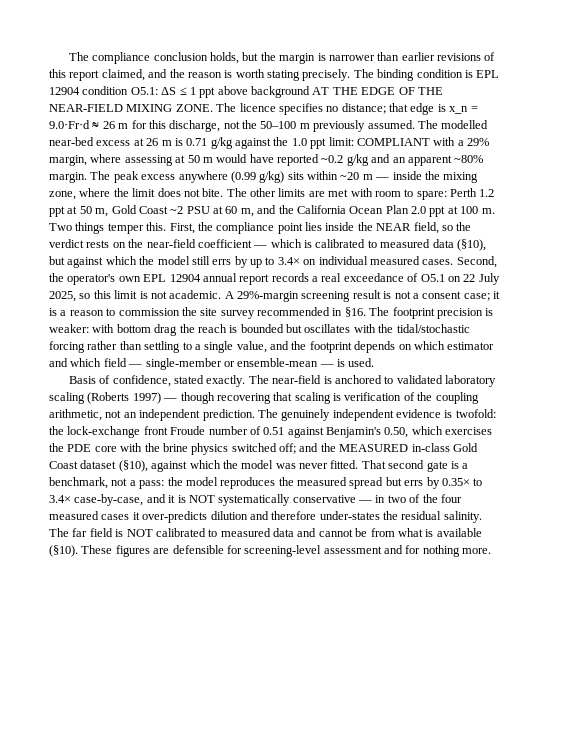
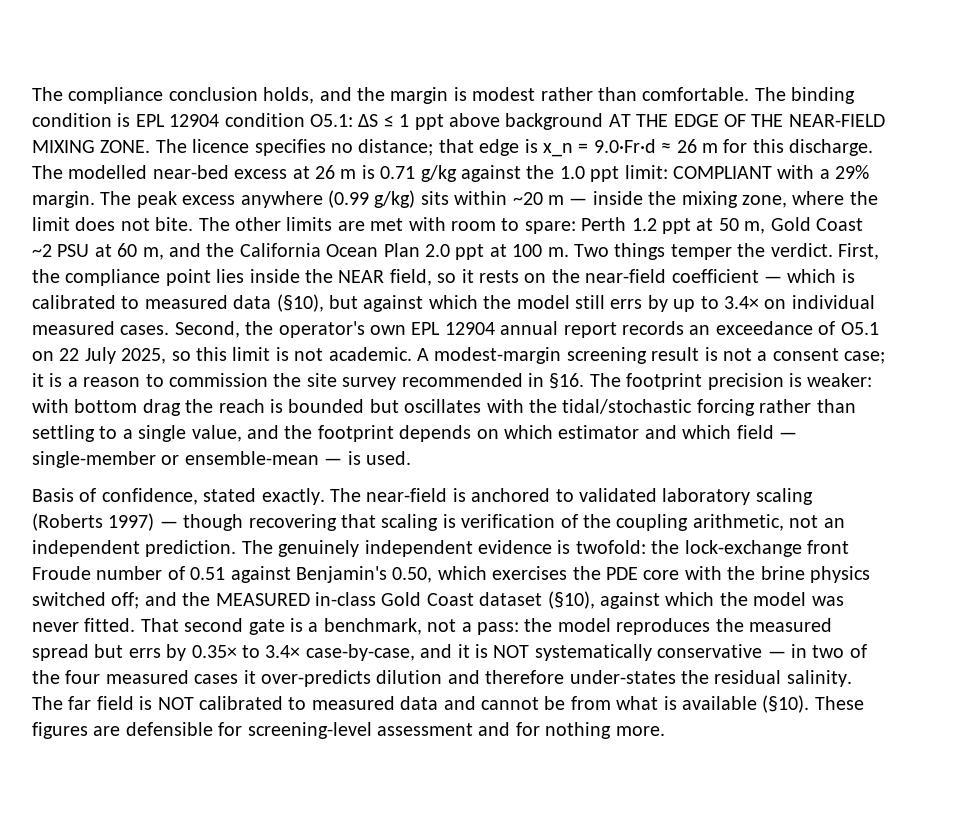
[242,52,259,61] but -> [319,87,352,101] and
[328,52,496,61] [49,69,351,81] narrower than earlier revisions of this report claimed, and the reason is worth stating precisely. -> [472,87,750,101] modest rather than comfortable.
[169,120,415,132] discharge, not the 50–100 m previously assumed. -> [789,139,874,156] discharge.
[49,154,484,166] margin, where assessing at 50 m would have reported ~0.2 g/kg and an apparent ~80% -> (870, 172) none
[146,222,167,231] this. -> [737,243,833,257] the verdict.
[456,222,472,231] [49,239,84,248] the verdict -> [461,269,474,283] it
[312,273,342,282] a real -> [689,325,711,335] an
[237,291,299,302] 29%-margin -> [434,347,562,364] modest-margin

